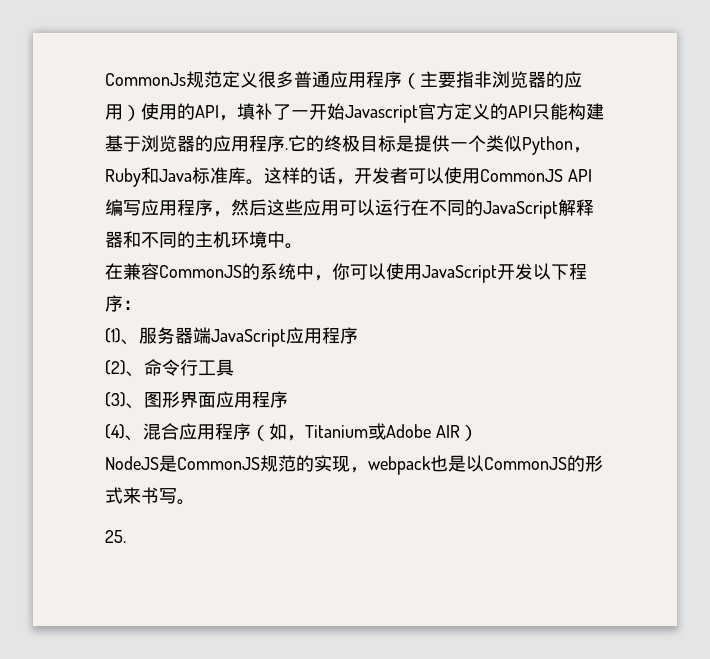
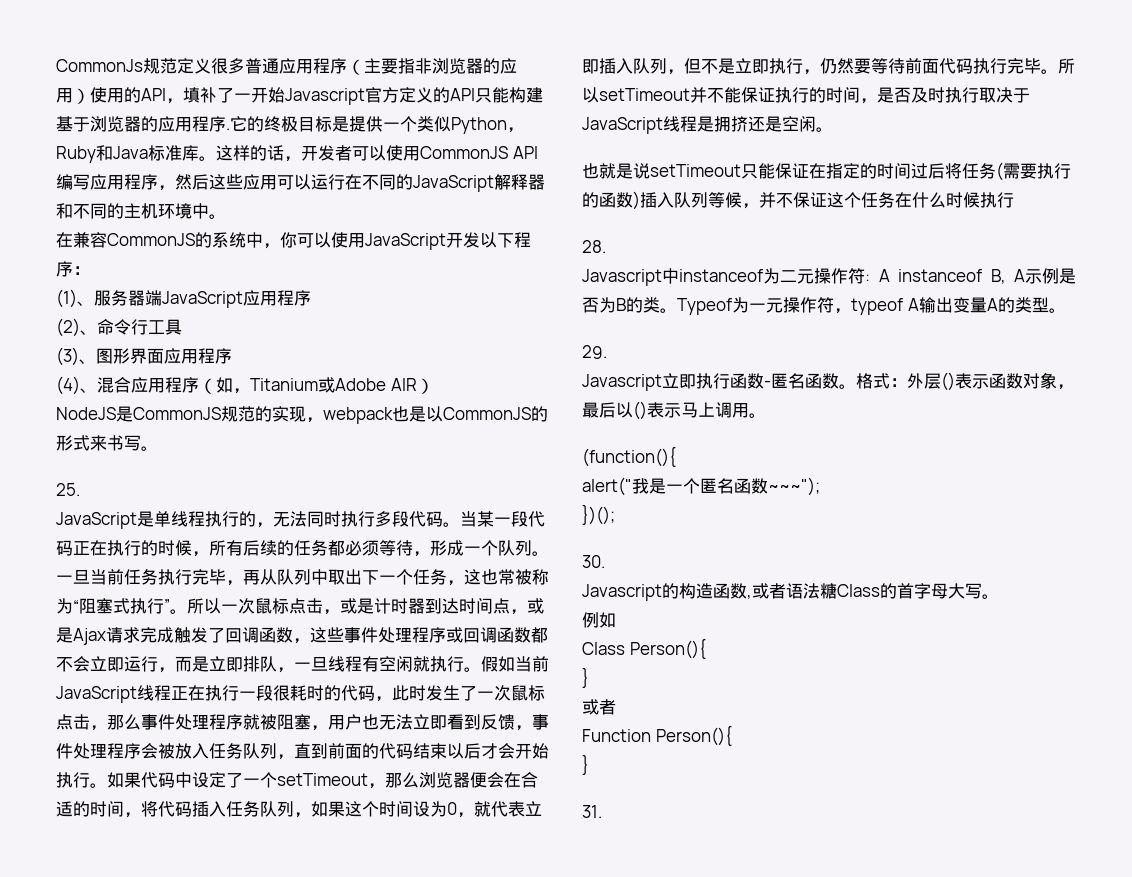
(126, 536) none -> [56,511,545,529] [56,540,549,557] [56,569,549,586] [56,598,544,615] [56,627,548,645] [56,656,549,673] [56,685,545,703] [56,714,549,731] [56,743,549,760] [56,772,538,789] [56,801,542,818] [582,58,1075,75] [582,87,1030,104] [582,116,833,134] [582,162,1071,181] [582,191,1014,210] [582,240,606,253] [582,268,1076,286] [582,297,1066,315] [582,345,607,359] [582,372,1074,391] [582,401,766,420] [582,446,676,467] [582,477,820,496] [582,504,615,525] [582,555,605,568] [582,583,999,601] [582,612,616,628] [582,638,706,659] [582,667,589,688] [582,699,616,715] [582,725,732,746] [582,754,589,775] [582,805,602,818] // JavaScript是单线程执行的，无法同时执行多段代码。当某一段代码正在执行的时候，所有后续的任务都必须等待，形成一个队列。一旦当前任务执行完毕，再从队列中取出下一个任务，这也常被称为“阻塞式执行”。所以一次鼠标点击，或是计时器到达时间点，或是Ajax请求完成触发了回调函数，这些事件处理程序或回调函数都不会立即运行，而是立即排队，一旦线程有空闲就执行。假如当前JavaScript线程正在执行一段很耗时的代码，此时发生了一次鼠标点击，那么事件处理程序就被阻塞，用户也无法立即看到反馈，事件处理程序会被放入任务队列，直到前面的代码结束以后才会开始执行。如果代码中设定了一个setTimeout，那么浏览器便会在合适的时间，将代码插入任务队列，如果这个时间设为0，就代表立即插入队列，但不是立即执行，仍然要等待前面代码执行完毕。所以setTimeout并不能保证执行的时间，是否及时执行取决于JavaScript线程是拥挤还是空闲。 // 也就是说setTimeout只能保证在指定的时间过后将任务(需要执行的函数)插入队列等候，并不保证这个任务在什么时候执行 // 28. // Javascript中instanceof为二元操作符: A instanceof B, A示例是否为B的类。Typeof为一元操作符，typeof A输出变量A的类型。 // 29. // Javascript立即执行函数-匿名函数。格式：外层()表示函数对象，最后以()表示马上调用。 // (function(){ // alert("我是一个匿名函数~~~"); // })(); // 30. // Javascript的构造函数,或者语法糖Class的首字母大写。 // 例如 // Class Person(){ // } // 或者 // Function Person(){ // } // 31.

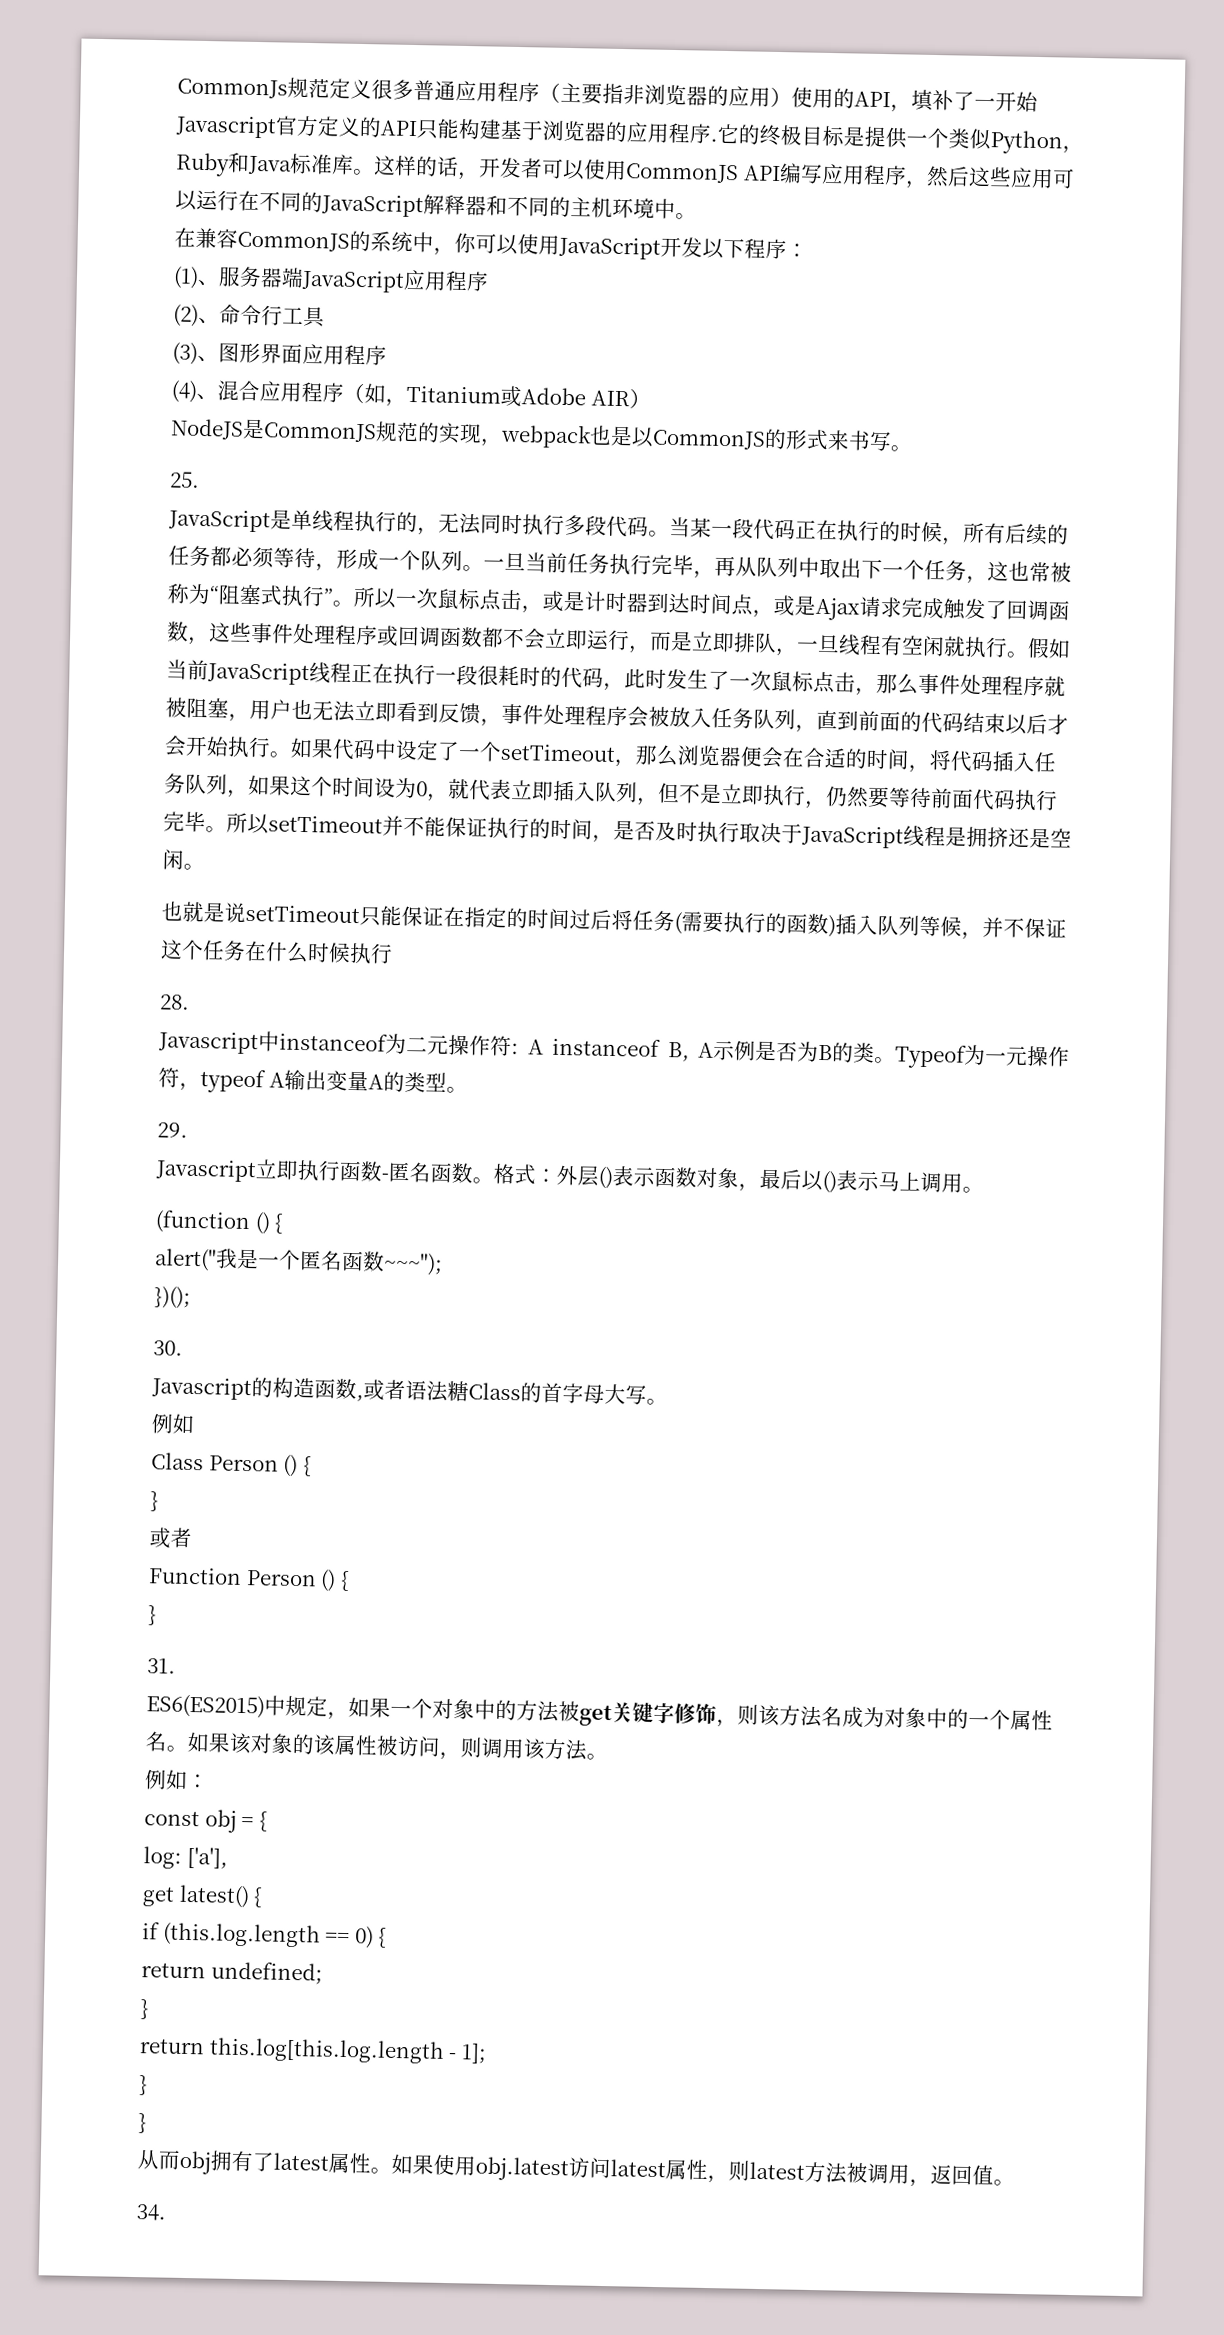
[582,446,676,467] (function(){ -> [155,1210,285,1235] (function () {
[629,638,706,659] Person(){ -> [208,1454,312,1478] Person () {
[655,725,732,746] Person(){ -> [245,1569,350,1592] Person () {
(602, 811) none -> [146,1694,1053,1731] [145,1731,608,1761] [144,1769,209,1790] [144,1809,268,1833] [143,1846,228,1869] [142,1884,264,1909] [142,1922,388,1949] [141,1961,323,1985] [140,1999,149,2020] [139,2037,487,2064] [139,2075,148,2096] [138,2113,147,2134] [137,2149,1015,2188] [136,2204,167,2221] // ES6(ES2015)中规定，如果一个对象中的方法被get关键字修饰，则该方法名成为对象中的一个属性名。如果该对象的该属性被访问，则调用该方法。 // 例如： // const obj = { // log: ['a'], // get latest() { // if (this.log.length == 0) { // return undefined; // } // return this.log[this.log.length - 1]; // } // } // 从而obj拥有了latest属性。如果使用obj.latest访问latest属性，则latest方法被调用，返回值。 // 34.

